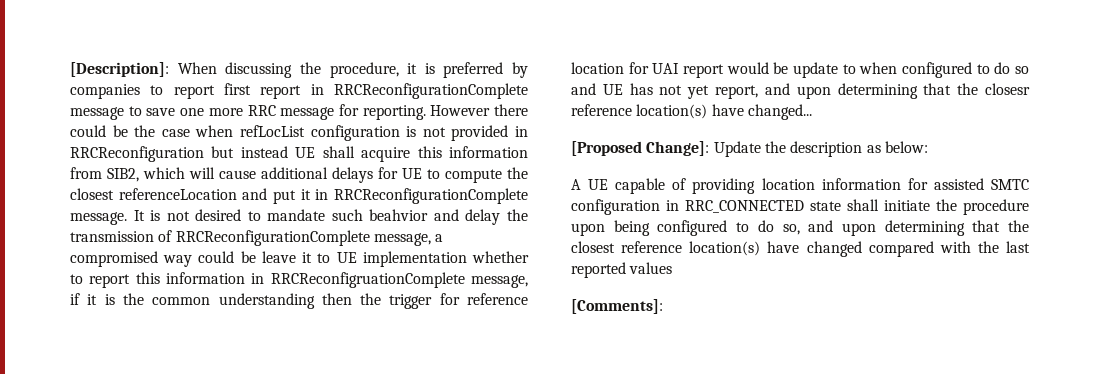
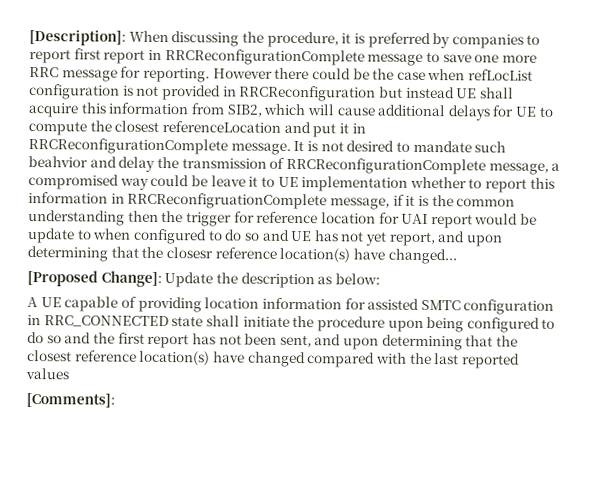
[782,224,800,235] so, -> [46,332,312,349] so and the first report has not been sent,

